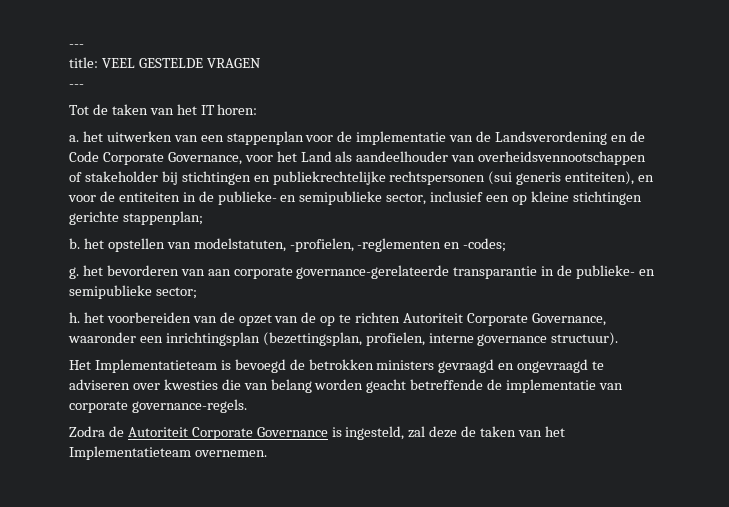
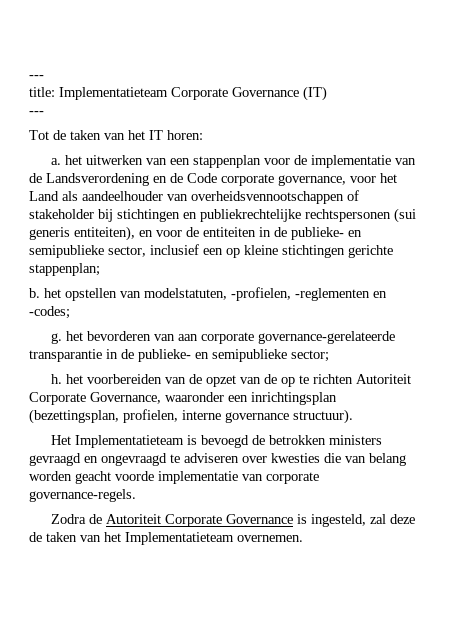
[101,58,261,68] VEEL GESTELDE VRAGEN -> [59,86,327,101] Implementatieteam Corporate Governance (IT)
[102,152,242,165] Corporate Governance, -> [221,174,346,186] corporate governance,
[410,379,503,390] betreffende de -> [115,471,154,481] voorde

